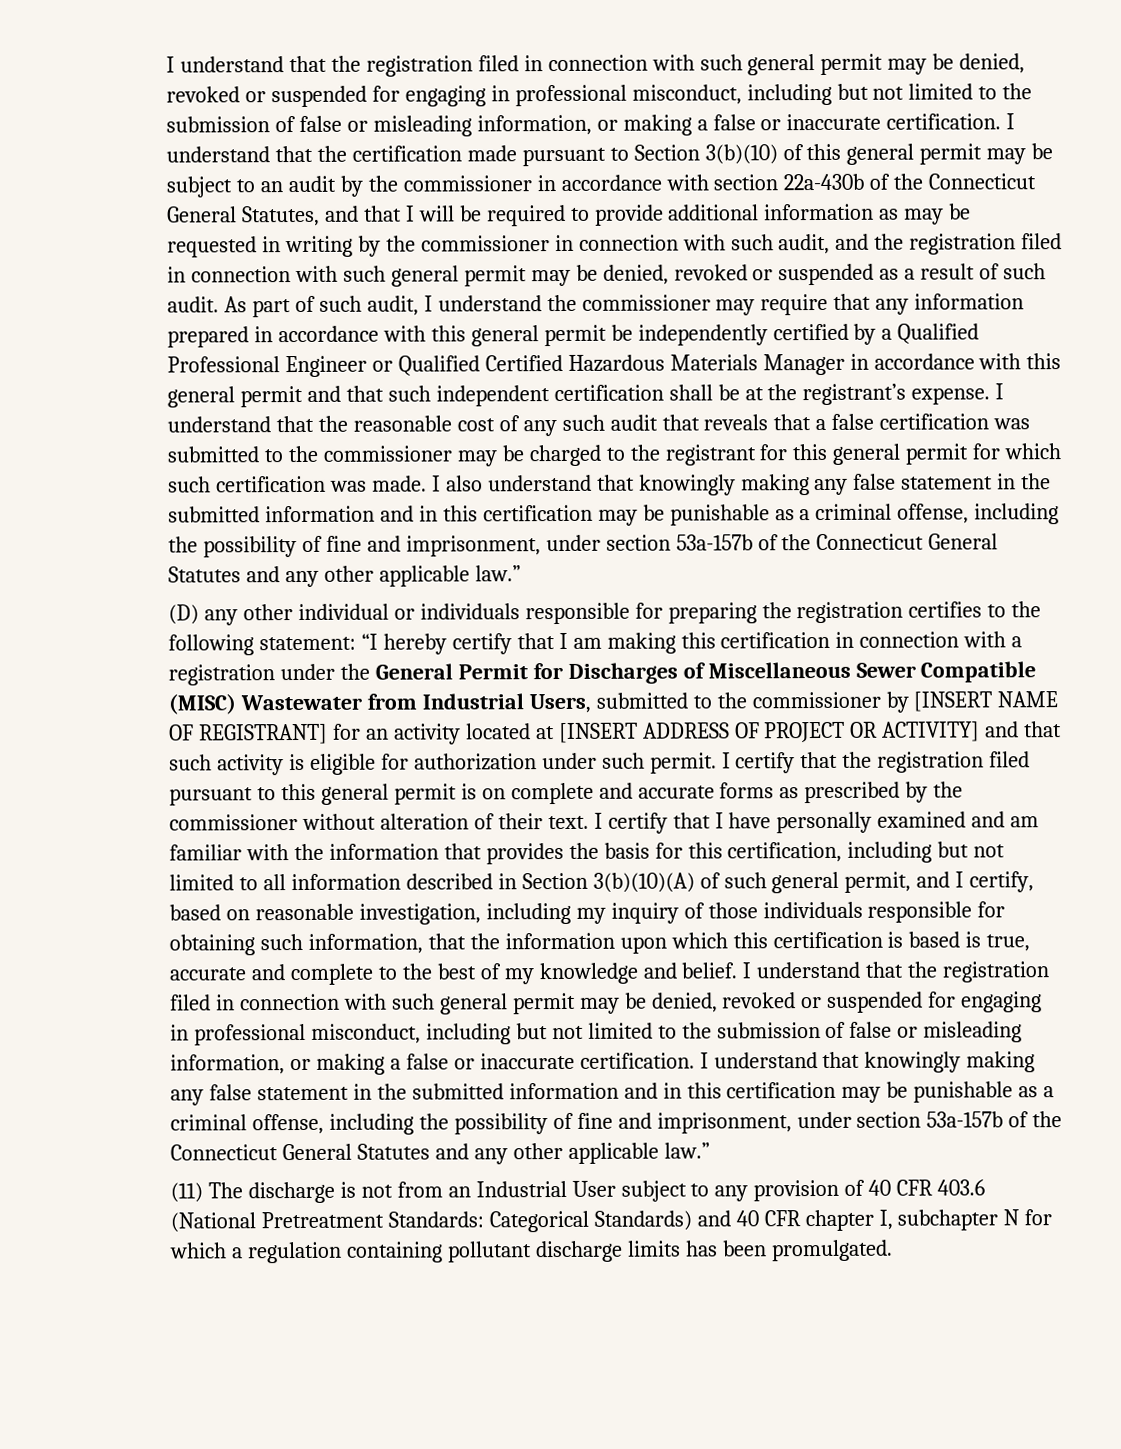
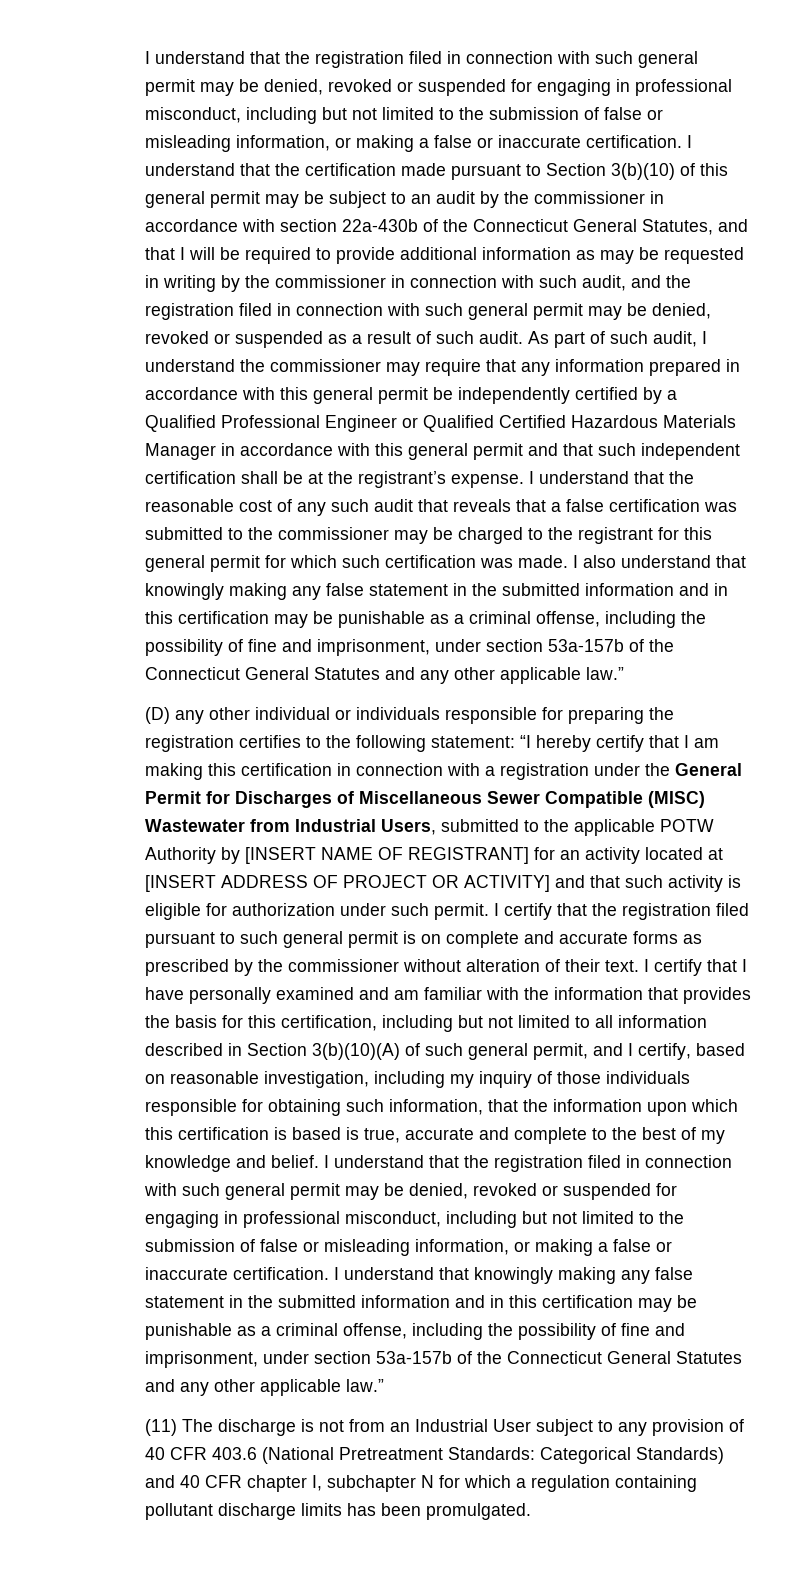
[751,691,881,709] commissioner -> [573,819,714,836] [144,847,216,864] applicable POTW Authority
[280,783,316,801] this -> [239,931,278,944] such

